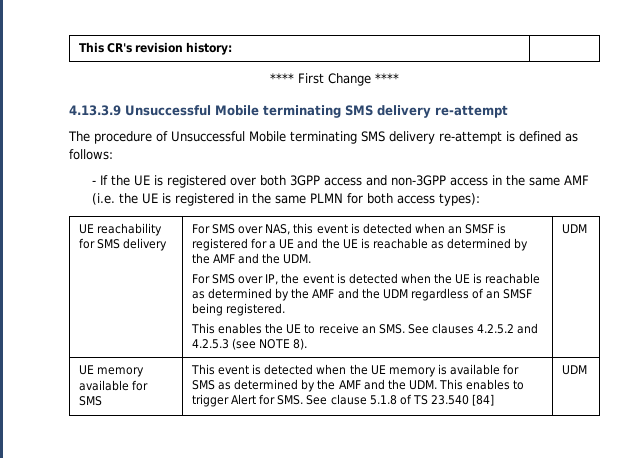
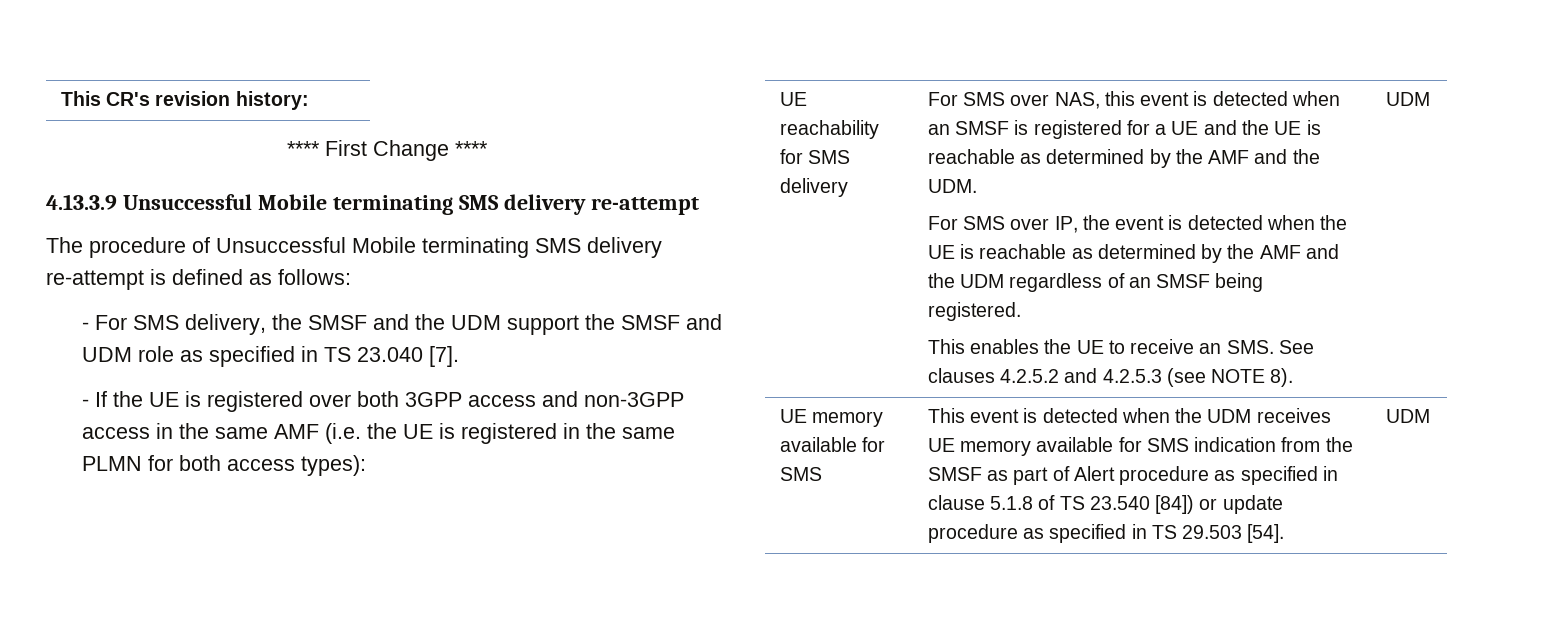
(113, 154) none -> [82,314,723,335] [82,346,460,367] // - For SMS delivery, the SMSF and the UDM support the SMSF and UDM role as specified in TS 23.040 [7].
[370,364,520,377] [192,379,525,392] [192,394,328,407] UE memory is available for SMS as determined by the AMF and the UDM. This enables to trigger Alert for SMS. See -> [1207,408,1331,423] [927,437,1353,456] [927,466,1338,485] UDM receives UE memory available for SMS indication from the SMSF as part of Alert procedure as specified in
[472,394,495,406] [84] -> [1155,495,1283,514] [927,524,1285,543] [84]) or update procedure as specified in TS 29.503 [54].

